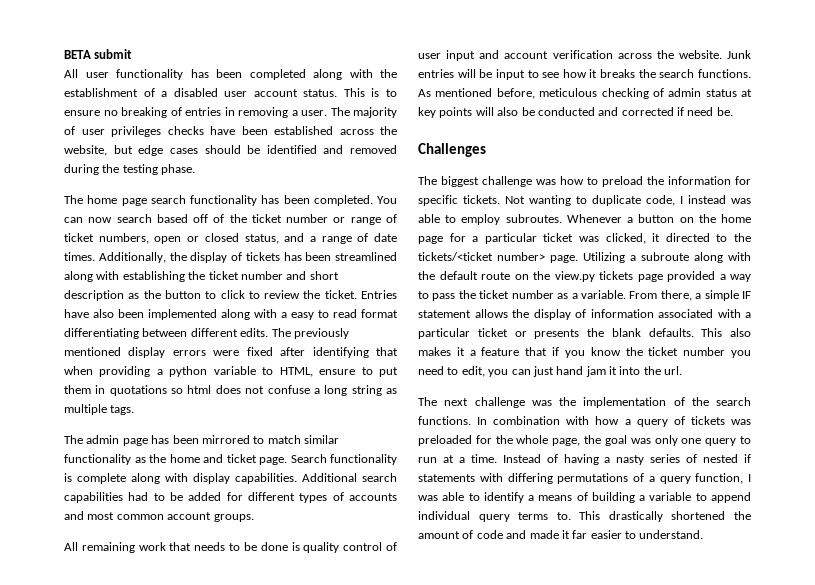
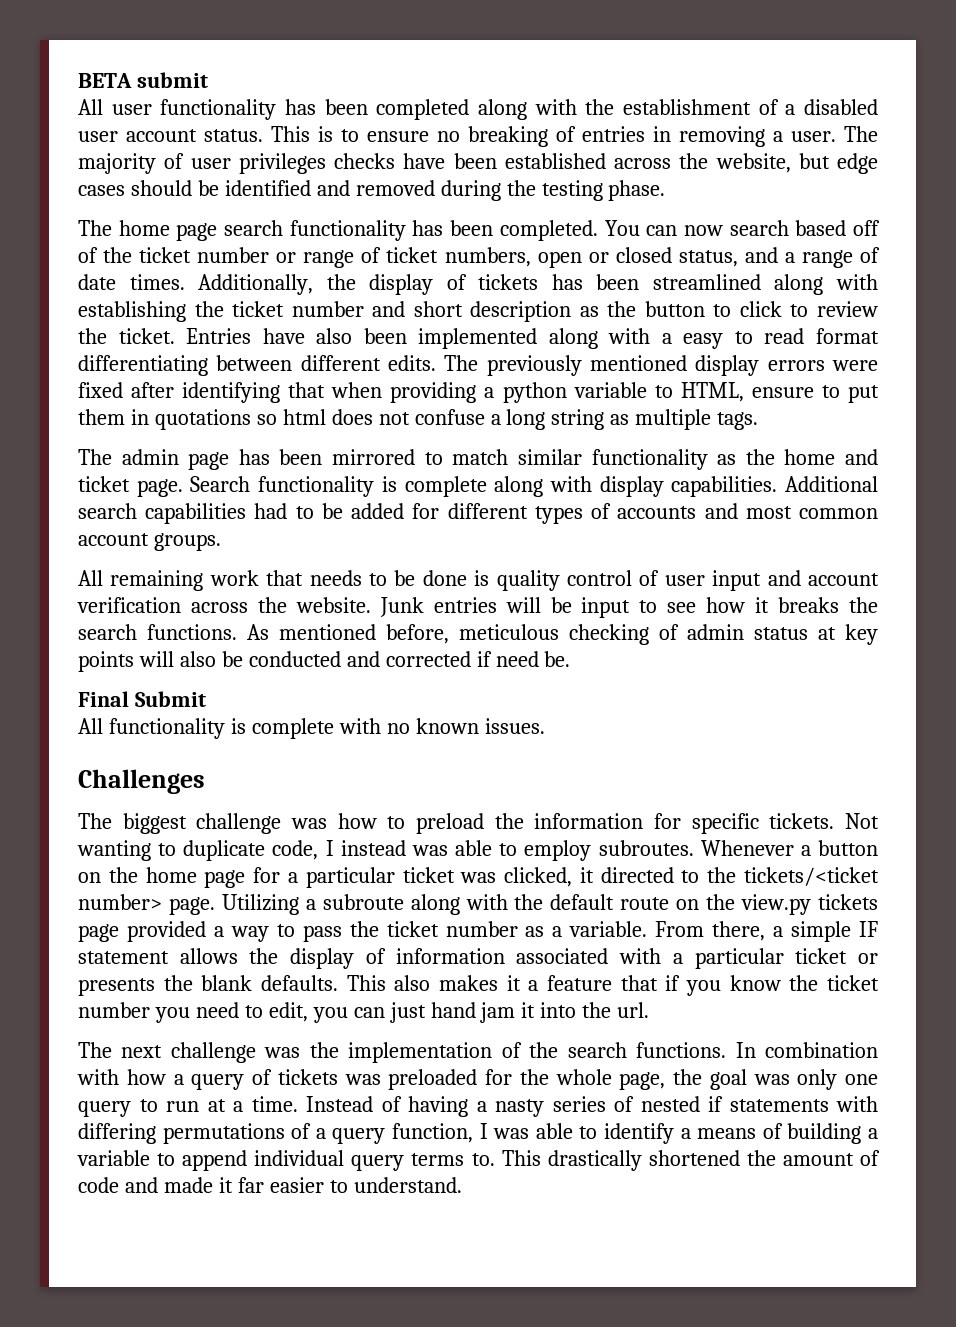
(733, 111) none -> [78,691,206,707] [78,718,545,739] // Final Submit // All functionality is complete with no known issues.

